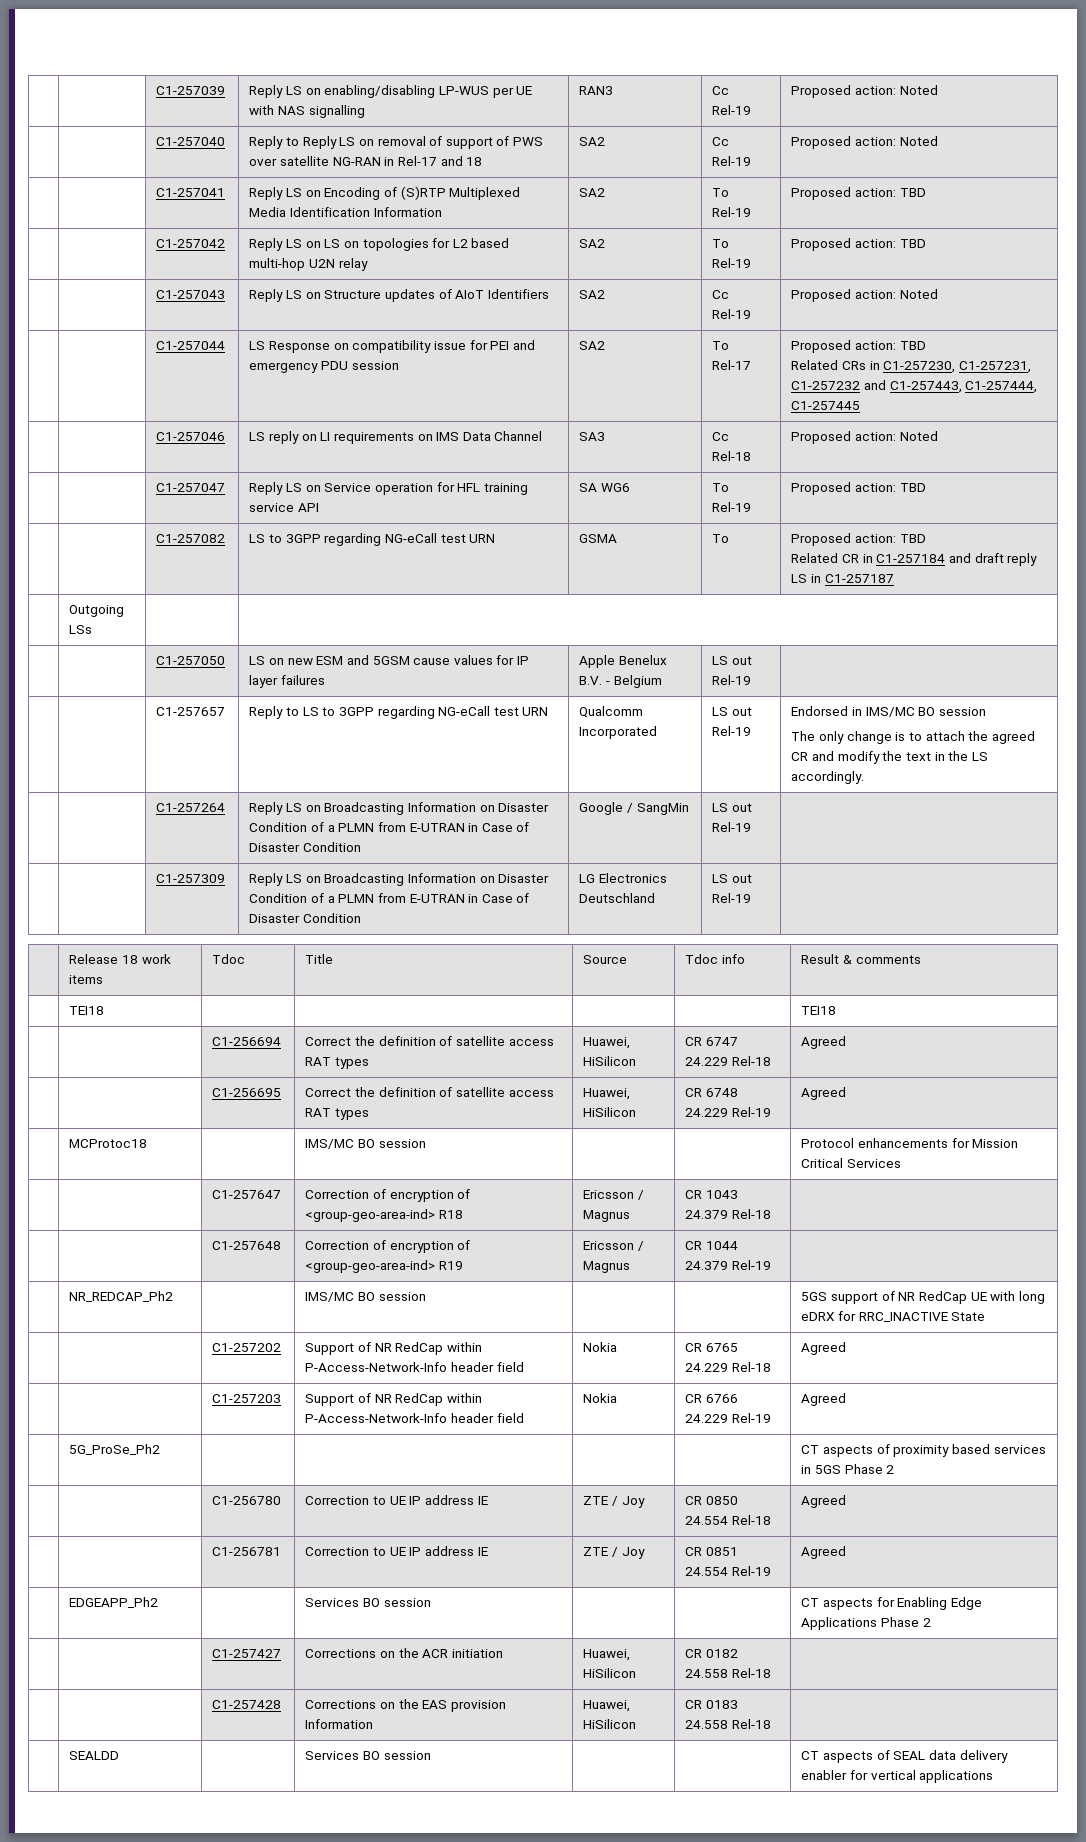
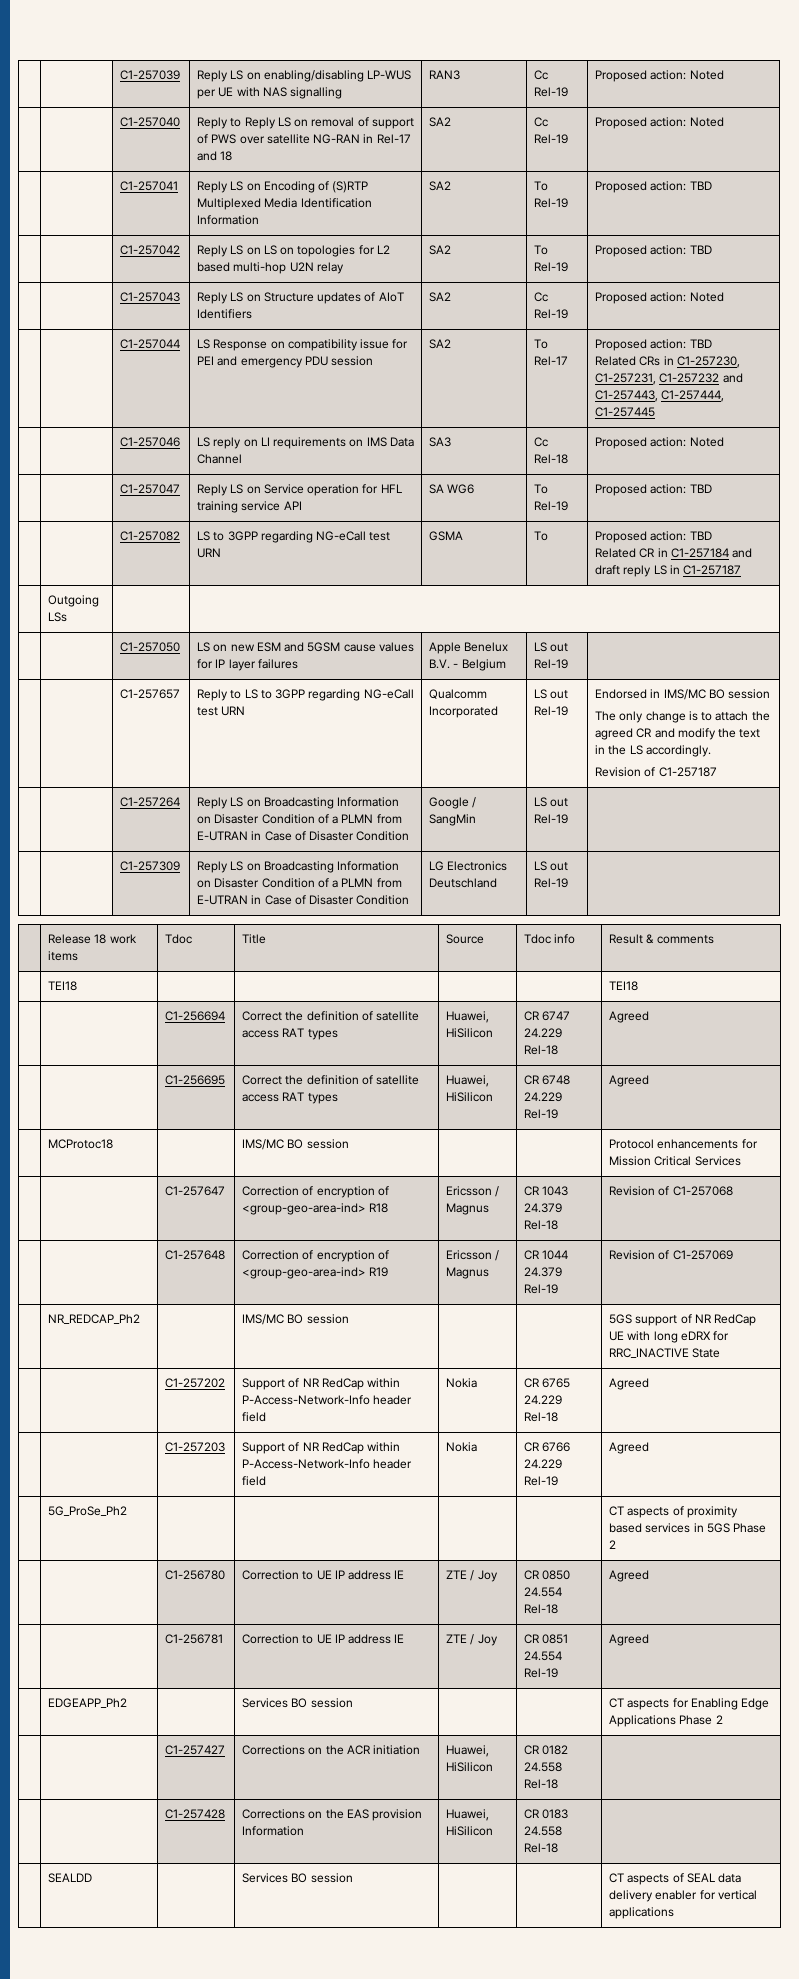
(865, 777) none -> [595,767,717,777] // Revision of C1-257187
(771, 1214) none -> [609,1186,733,1196] Revision of C1-257068
(771, 1265) none -> [609,1250,733,1260] Revision of C1-257069

